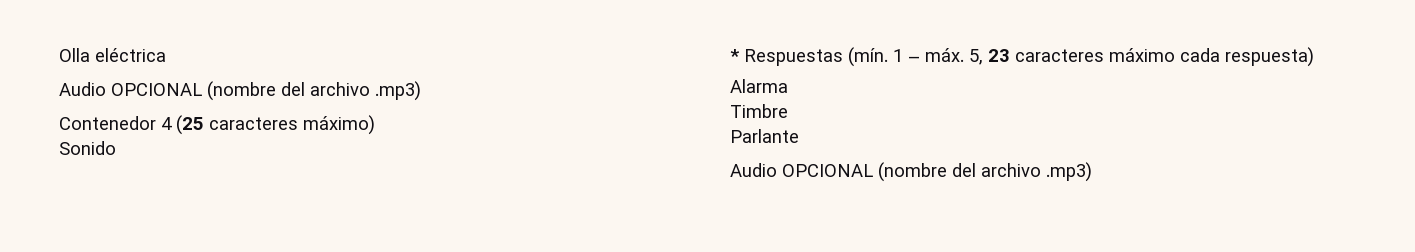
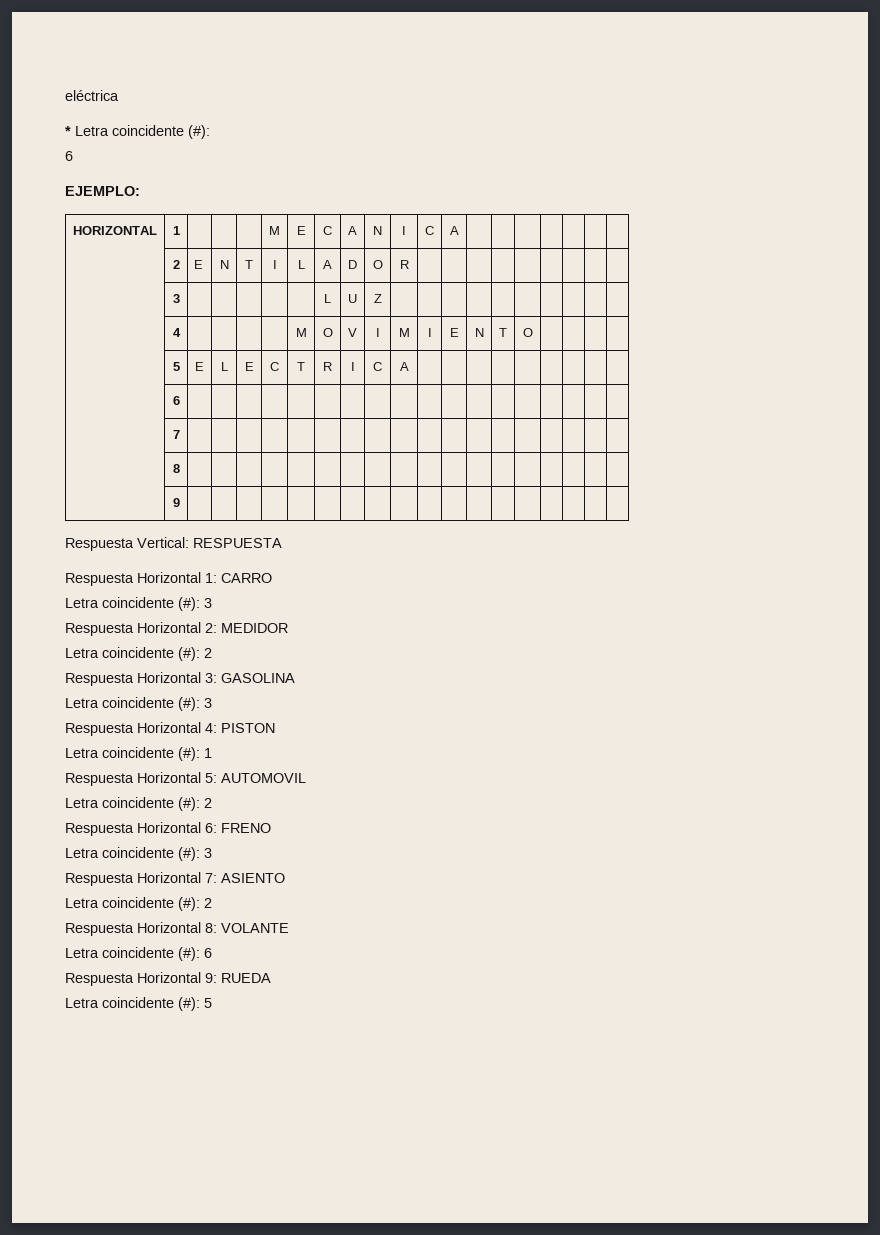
[59,48,90,62] Olla -> (65, 95) none
[59,81,421,101] [59,115,375,135] [59,141,116,155] [730,47,1314,67] [730,79,788,93] [730,104,788,118] [730,129,799,143] [730,162,1092,182] Audio OPCIONAL (nombre del archivo .mp3) // Contenedor 4 (25 caracteres máximo) // Sonido // * Respuestas (mín. 1 – máx. 5, 23 caracteres máximo cada respuesta) // Alarma // Timbre // Parlante // Audio OPCIONAL (nombre del archivo .mp3) -> [65,125,210,139] [65,151,73,161] [65,186,140,196] [73,226,157,235] [172,226,180,235] [269,226,280,235] [296,226,306,235] [323,226,332,235] [348,226,357,235] [373,226,382,235] [402,226,406,235] [425,226,434,235] [449,226,459,235] [172,260,180,269] [194,260,204,269] [219,260,229,269] [245,260,253,269] [272,260,277,269] [297,260,305,269] [323,260,332,269] [348,260,357,269] [372,260,383,269] [399,260,409,269] [172,294,180,303] [324,294,331,303] [348,294,357,303] [373,294,382,303] [172,328,181,337] [295,328,307,337] [322,328,333,337] [348,328,357,337] [375,328,380,337] [398,328,410,337] [427,328,432,337] [449,328,459,337] [474,328,484,337] [499,328,507,337] [522,328,533,337] [172,362,180,371] [195,362,204,371] [220,362,228,371] [244,362,254,371] [270,362,279,371] [297,362,305,371] [323,362,332,371] [350,362,355,371] [373,362,382,371] [399,362,409,371] [172,396,180,405] [172,430,180,439] [172,464,180,473] [172,498,180,507] [65,537,282,551] [65,572,272,586] [65,597,212,611] [65,622,288,636] [65,647,212,661] [65,672,295,686] [65,697,212,711] [65,722,275,736] [65,747,212,761] [65,772,306,786] [65,797,212,811] [65,822,271,836] [65,847,212,861] [65,872,285,886] [65,897,212,911] [65,922,289,936] [65,947,212,961] [65,972,271,986] [65,997,212,1011] * Letra coincidente (#): // 6 // EJEMPLO: // HORIZONTAL | 1 | | | | M | E | C | A | N | I | C | A | | | | | | | // | 2 | E | N | T | I | L | A | D | O | R | | | | | | | | | // | 3 | | | | | | L | U | Z | | | | | | | | | | // | 4 | | | | | M | O | V | I | M | I | E | N | T | O | | | | // | 5 | E | L | E | C | T | R | I | C | A | | | | | | | | | // | 6 | | | | | | | | | | | | | | | | | | // | 7 | | | | | | | | | | | | | | | | | | // | 8 | | | | | | | | | | | | | | | | | | // | 9 | | | | | | | | | | | | | | | | | | // Respuesta Vertical: RESPUESTA // Respuesta Horizontal 1: CARRO // Letra coincidente (#): 3 // Respuesta Horizontal 2: MEDIDOR // Letra coincidente (#): 2 // Respuesta Horizontal 3: GASOLINA // Letra coincidente (#): 3 // Respuesta Horizontal 4: PISTON // Letra coincidente (#): 1 // Respuesta Horizontal 5: AUTOMOVIL // Letra coincidente (#): 2 // Respuesta Horizontal 6: FRENO // Letra coincidente (#): 3 // Respuesta Horizontal 7: ASIENTO // Letra coincidente (#): 2 // Respuesta Horizontal 8: VOLANTE // Letra coincidente (#): 6 // Respuesta Horizontal 9: RUEDA // Letra coincidente (#): 5

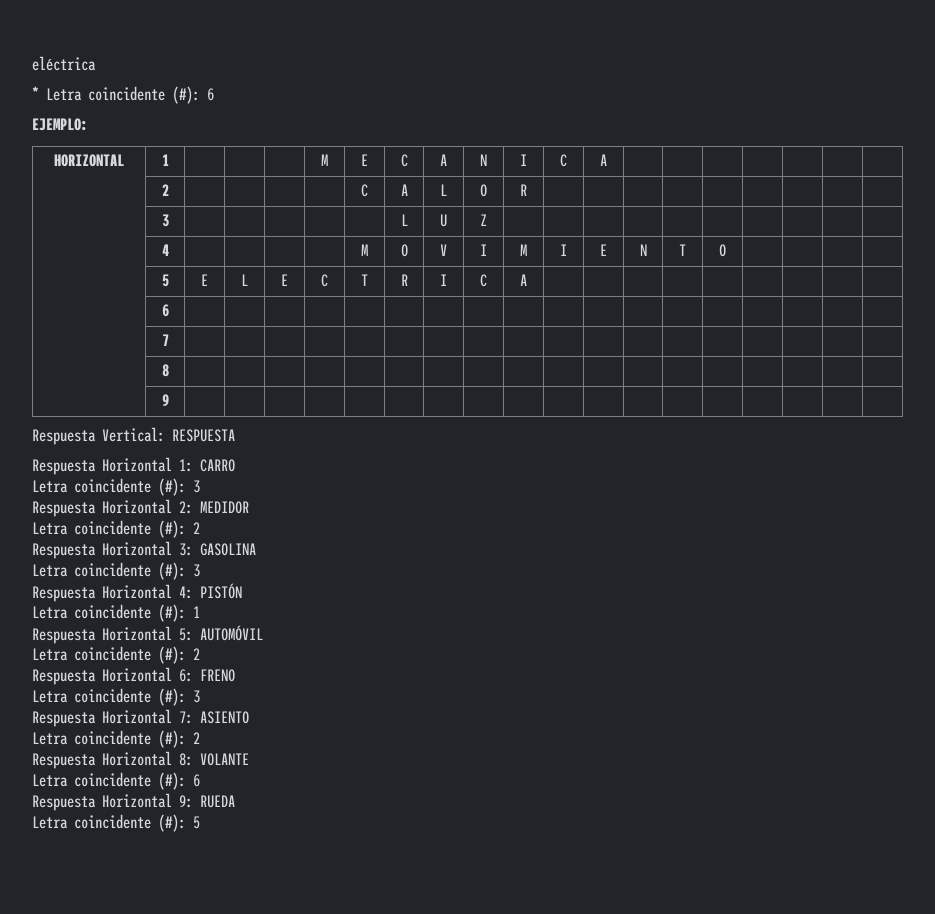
(210, 132) // -> (200, 95) none
[194,260,204,269] [219,260,229,269] [245,260,253,269] [272,260,277,269] [297,260,305,269] [323,260,332,269] [348,260,357,269] E | N | T | I | L | A | D -> [361,184,368,197] [400,184,408,196] [440,184,447,196] | | | | C | A | L
[221,723,275,733] PISTON -> [200,583,242,599] PISTÓN
[221,773,306,783] AUTOMOVIL -> [200,625,263,641] AUTOMÓVIL

